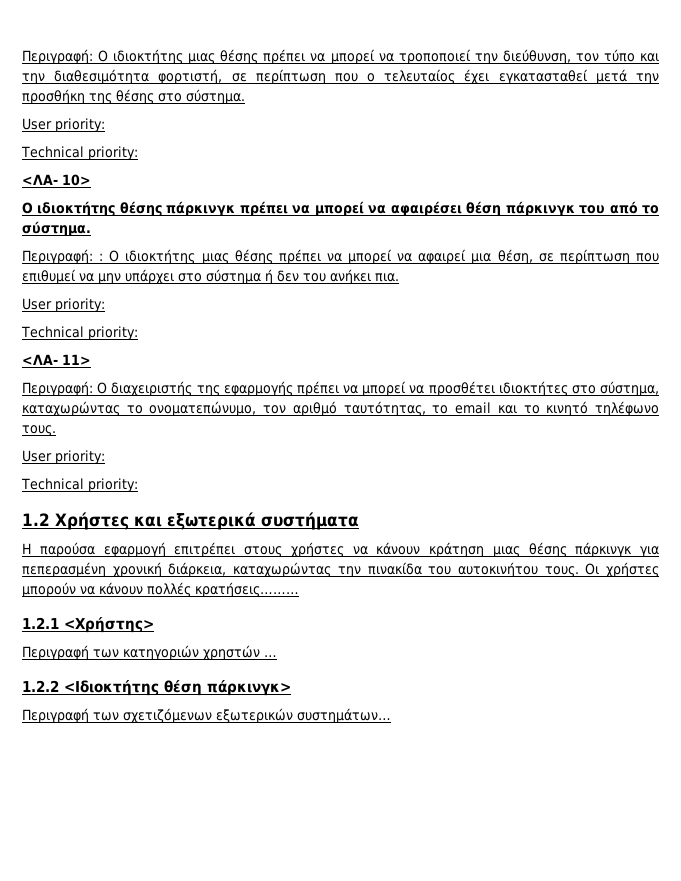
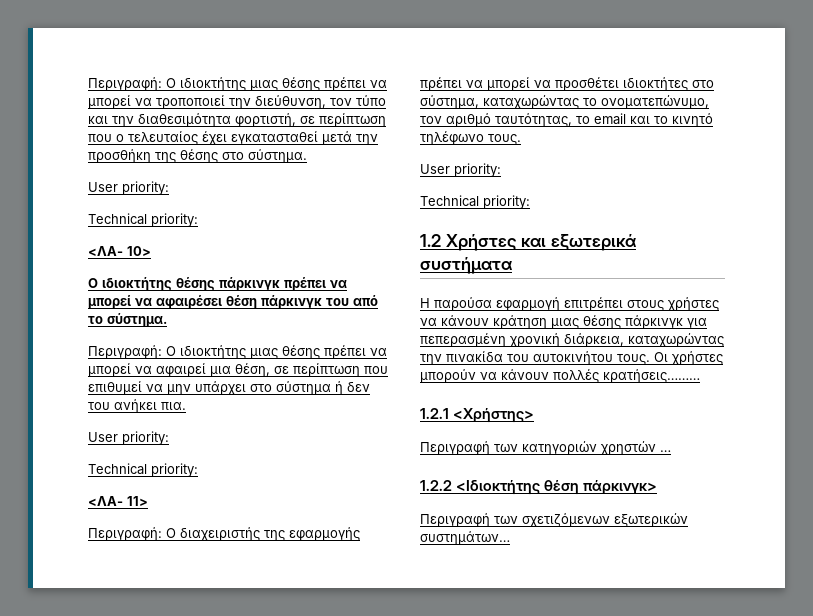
[99,253,104,261] : -> (162, 352) none

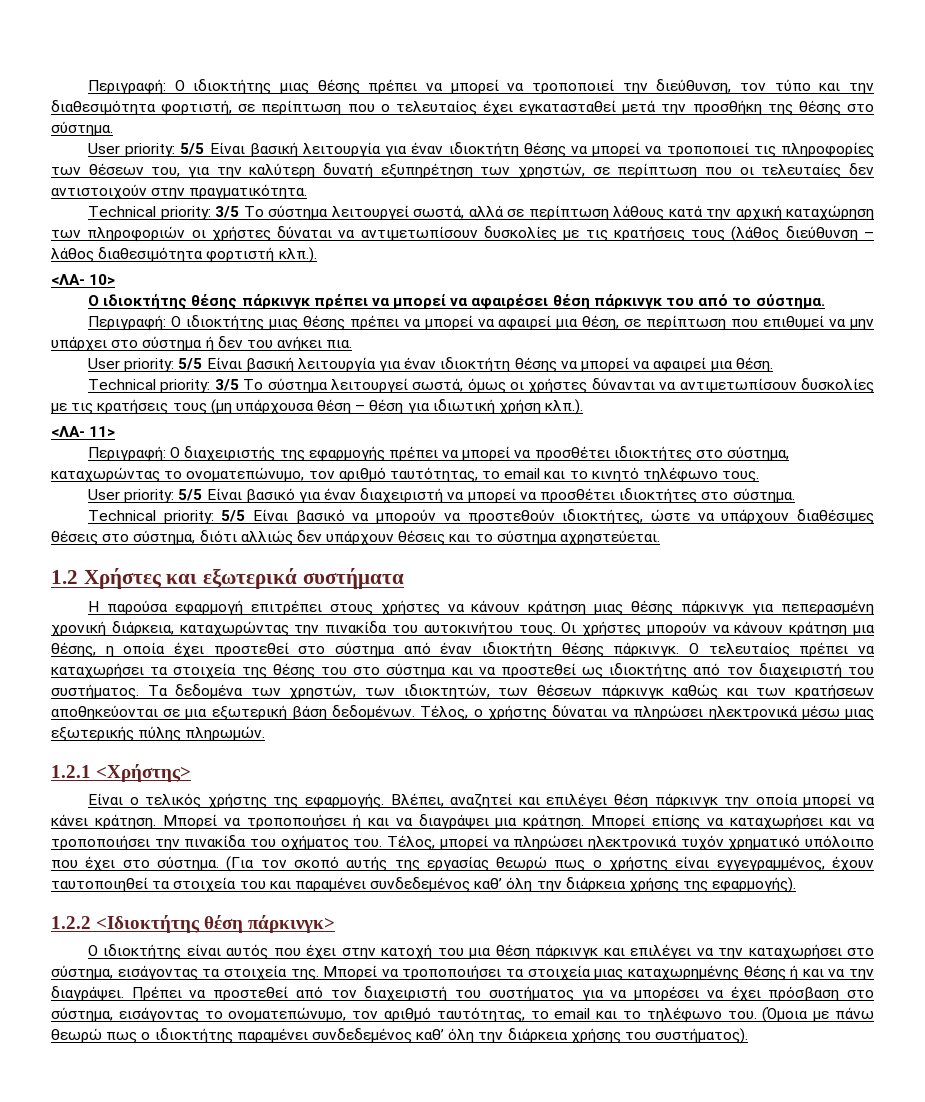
[88,213,198,227] // Technical priority: -> [180,142,875,158] [51,163,874,178] [51,184,308,199] [88,205,874,220] [51,226,875,242] [51,247,317,263] 5/5 Είναι βασική λειτουργία για έναν ιδιοκτήτη θέσης να μπορεί να τροποποιεί τις πληροφορίες των θέσεων του, για την καλύτερη δυνατή εξυπηρέτηση των χρηστών, σε περίπτωση που οι τελευταίες δεν αντιστοιχούν στην πραγματικότητα. // Technical priority: 3/5 Το σύστημα λειτουργεί σωστά, αλλά σε περίπτωση λάθους κατά την αρχική καταχώρηση των πληροφοριών οι χρήστες δύναται να αντιμετωπίσουν δυσκολίες με τις κρατήσεις τους (λάθος διεύθυνση – λάθος διαθεσιμότητα φορτιστή κλπ.).
[88,463,198,477] // Technical priority: -> [178,357,773,373] [88,378,874,393] [51,399,584,415] 5/5 Είναι βασική λειτουργία για έναν ιδιοκτήτη θέσης να μπορεί να αφαιρεί μια θέση. // Technical priority: 3/5 Το σύστημα λειτουργεί σωστά, όμως οι χρήστες δύνανται να αντιμετωπίσουν δυσκολίες με τις κρατήσεις τους (μη υπάρχουσα θέση – θέση για ιδιωτική χρήση κλπ.).
[420,195,530,209] // Technical priority: -> [178,488,795,503] [88,509,874,524] [51,530,661,545] 5/5 Είναι βασικό για έναν διαχειριστή να μπορεί να προσθέτει ιδιοκτήτες στο σύστημα. // Technical priority: 5/5 Είναι βασικό να μπορούν να προστεθούν ιδιοκτήτες, ώστε να υπάρχουν διαθέσιμες θέσεις στο σύστημα, διότι αλλιώς δεν υπάρχουν θέσεις και το σύστημα αχρηστεύεται.
[553,369,700,383] [420,408,535,423] [420,441,671,455] [420,480,658,495] [420,513,688,527] [420,531,510,545] πολλές κρατήσεις……… // 1.2.1 <Χρήστης> // Περιγραφή των κατηγοριών χρηστών … // 1.2.2 <Ιδιοκτήτης θέση πάρκινγκ> // Περιγραφή των σχετιζόμενων εξωτερικών συστημάτων… -> [789,621,876,636] [51,642,875,657] [51,663,874,678] [51,684,875,699] [51,705,874,720] [51,726,266,741] [51,764,192,782] [88,793,875,809] [51,814,875,829] [51,835,875,850] [51,856,874,872] [51,877,797,893] [51,915,336,933] [88,944,875,959] [51,965,874,980] [51,986,875,1001] [51,1007,874,1023] [51,1028,749,1044] κράτηση μια θέσης, η οποία έχει προστεθεί στο σύστημα από έναν ιδιοκτήτη θέσης πάρκινγκ. Ο τελευταίος πρέπει να καταχωρήσει τα στοιχεία της θέσης του στο σύστημα και να προστεθεί ως ιδιοκτήτης από τον διαχειριστή του συστήματος. Τα δεδομένα των χρηστών, των ιδιοκτητών, των θέσεων πάρκινγκ καθώς και των κρατήσεων αποθηκεύονται σε μια εξωτερική βάση δεδομένων. Τέλος, ο χρήστης δύναται να πληρώσει ηλεκτρονικά μέσω μιας εξωτερικής πύλης πληρωμών. // 1.2.1 <Χρήστης> // Είναι ο τελικός χρήστης της εφαρμογής. Βλέπει, αναζητεί και επιλέγει θέση πάρκινγκ την οποία μπορεί να κάνει κράτηση. Μπορεί να τροποποιήσει ή και να διαγράψει μια κράτηση. Μπορεί επίσης να καταχωρήσει και να τροποποιήσει την πινακίδα του οχήματος του. Τέλος, μπορεί να πληρώσει ηλεκτρονικά τυχόν χρηματικό υπόλοιπο που έχει στο σύστημα. (Για τον σκοπό αυτής της εργασίας θεωρώ πως ο χρήστης είναι εγγεγραμμένος, έχουν ταυτοποιηθεί τα στοιχεία του και παραμένει συνδεδεμένος καθ’ όλη την διάρκεια χρήσης της εφαρμογής). // 1.2.2 <Ιδιοκτήτης θέση πάρκινγκ> // Ο ιδιοκτήτης είναι αυτός που έχει στην κατοχή του μια θέση πάρκινγκ και επιλέγει να την καταχωρήσει στο σύστημα, εισάγοντας τα στοιχεία της. Μπορεί να τροποποιήσει τα στοιχεία μιας καταχωρημένης θέσης ή και να την διαγράψει. Πρέπει να προστεθεί από τον διαχειριστή του συστήματος για να μπορέσει να έχει πρόσβαση στο σύστημα, εισάγοντας το ονοματεπώνυμο, τον αριθμό ταυτότητας, το email και το τηλέφωνο του. (Όμοια με πάνω θεωρώ πως ο ιδιοκτήτης παραμένει συνδεδεμένος καθ’ όλη την διάρκεια χρήσης του συστήματος).

